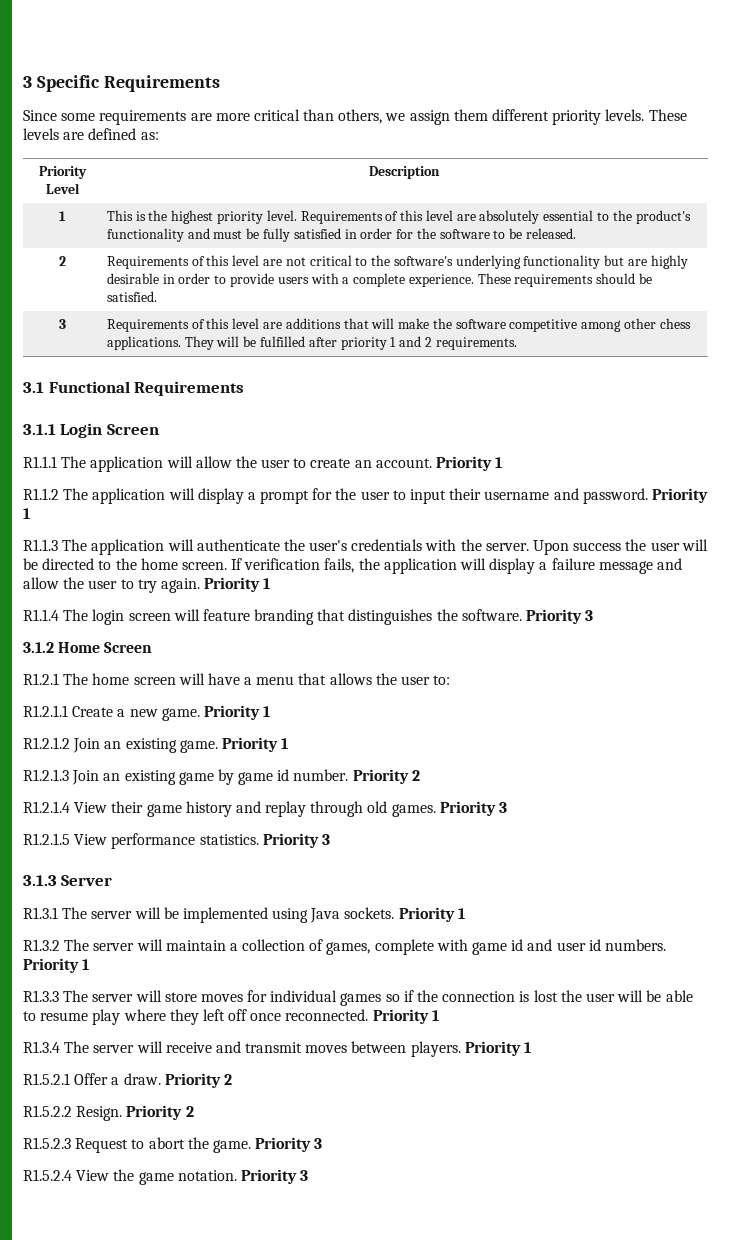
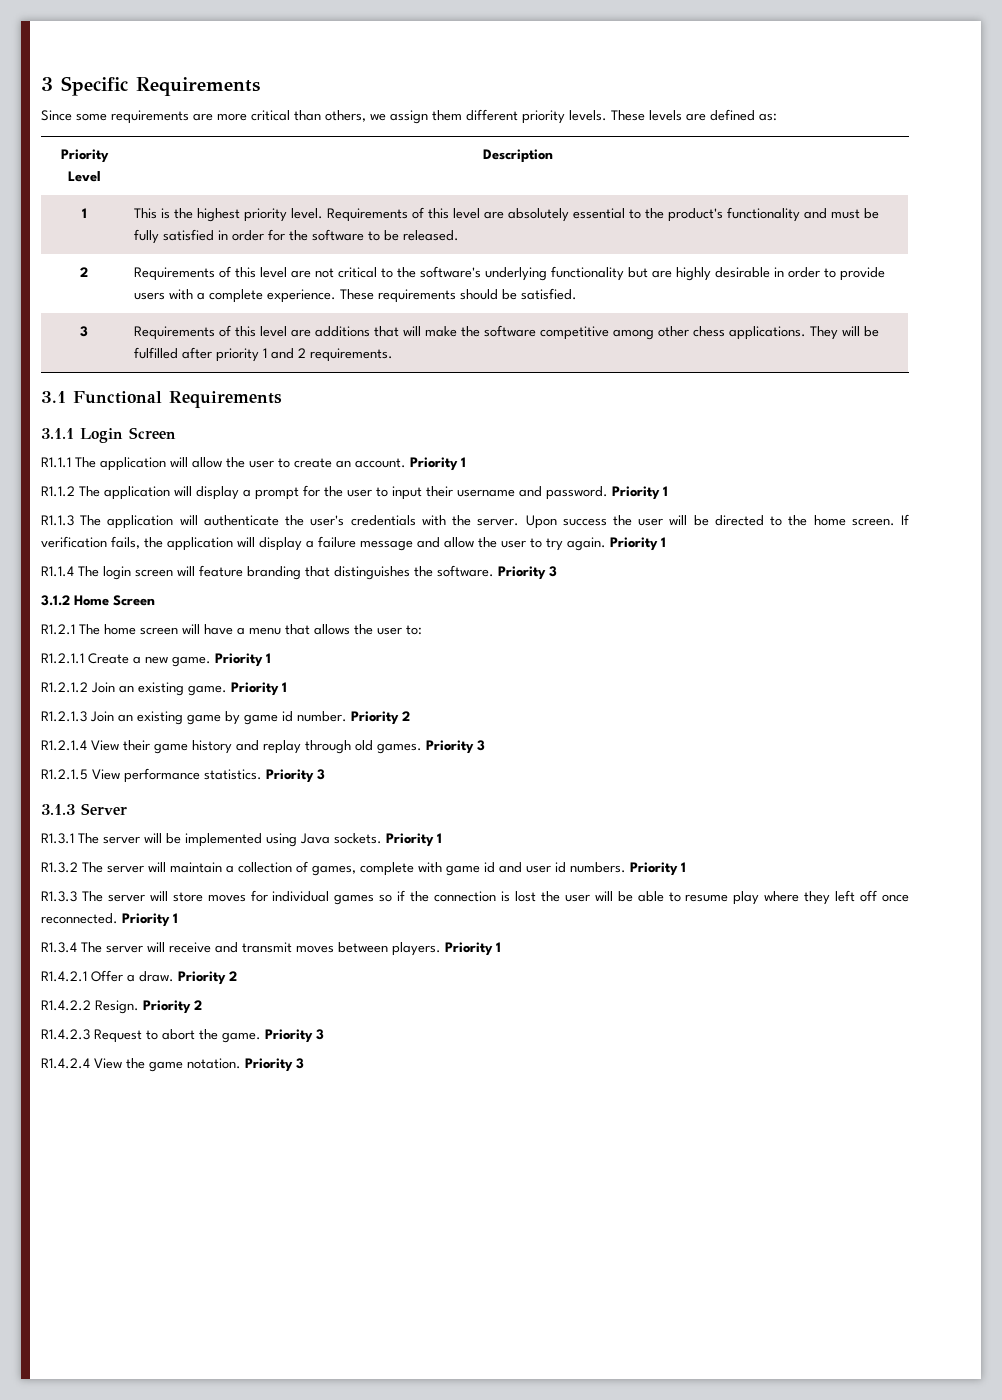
[23,1073,70,1085] R1.5.2.1 -> [41,971,87,982] R1.4.2.1
[23,1105,72,1117] R1.5.2.2 -> [41,1000,91,1011] R1.4.2.2
[23,1137,71,1149] R1.5.2.3 -> [41,1029,90,1040] R1.4.2.3
[23,1169,72,1181] R1.5.2.4 -> [41,1058,90,1069] R1.4.2.4

